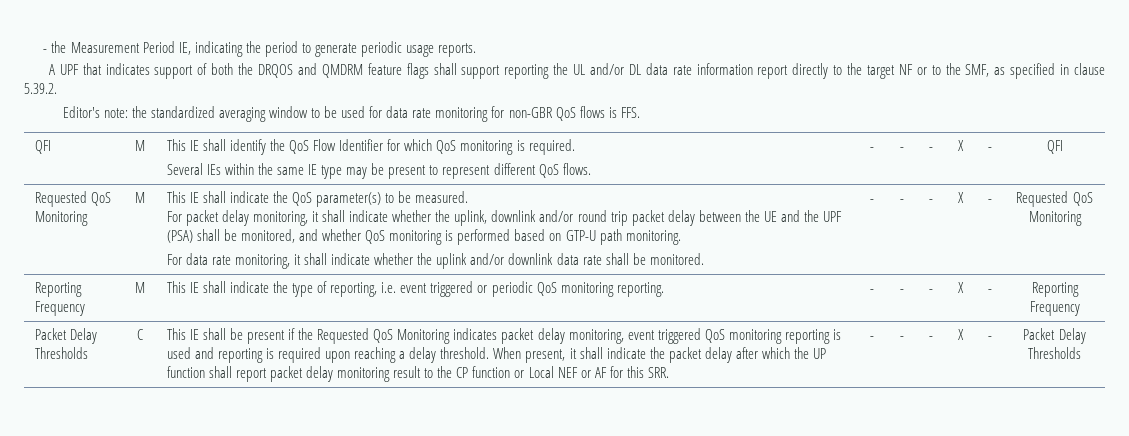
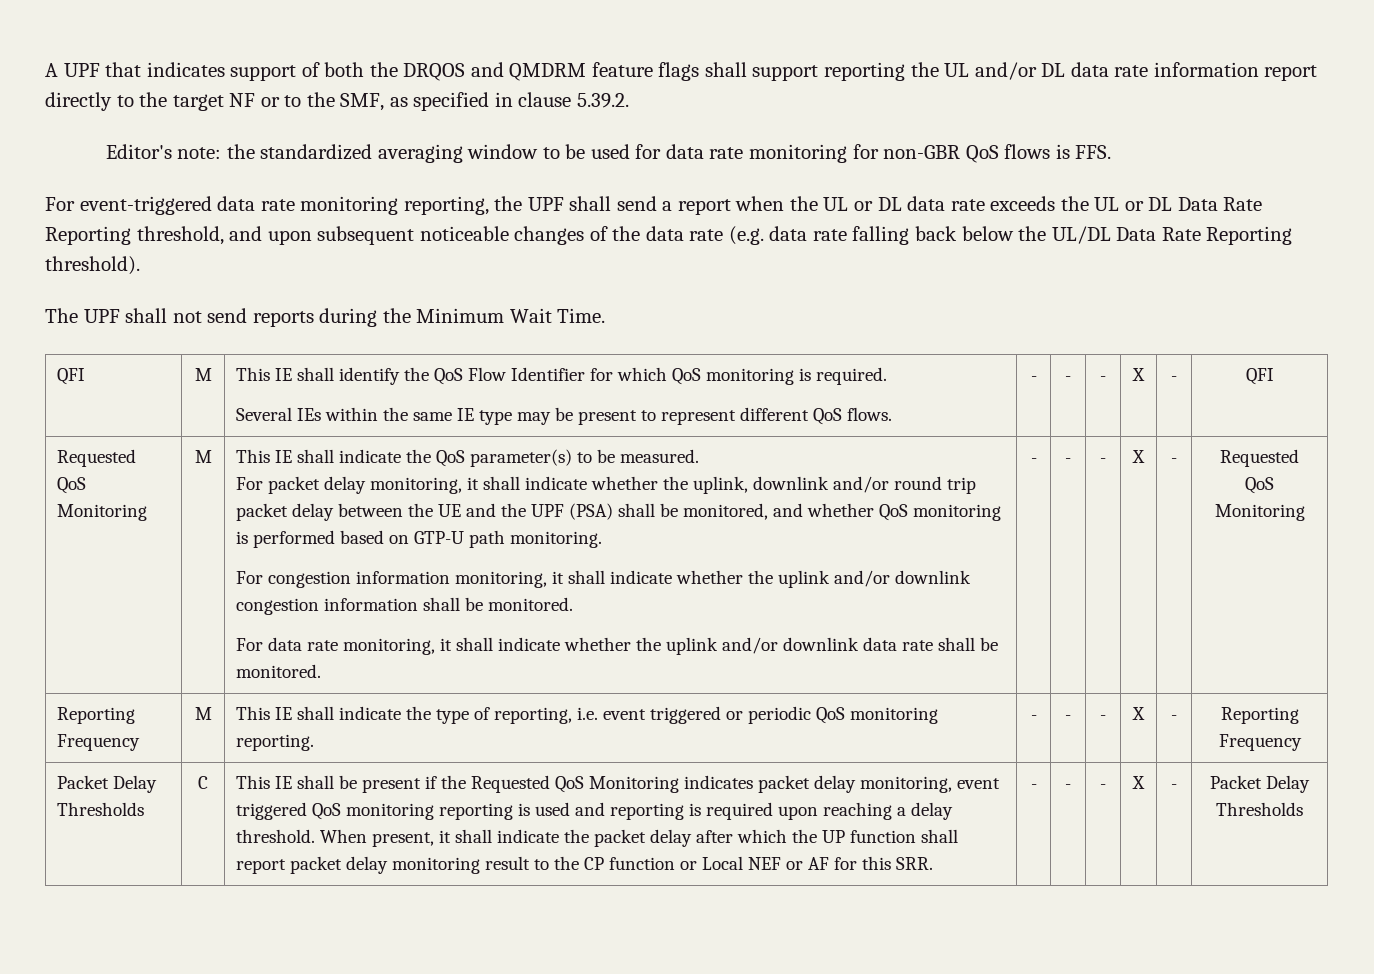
[43,41,477,57] - the Measurement Period IE, indicating the period to generate periodic usage reports. // -> (45, 70) none
(640, 112) none -> [45,196,1263,215] [45,226,1293,245] [45,256,140,275] [45,308,606,327] // For event-triggered data rate monitoring reporting, the UPF shall send a report when the UL or DL data rate exceeds the UL or DL Data Rate Reporting threshold, and upon subsequent noticeable changes of the data rate (e.g. data rate falling back below the UL/DL Data Rate Reporting threshold). // The UPF shall not send reports during the Minimum Wait Time.
(681, 237) none -> [236,570,972,588] [236,597,574,615] // For congestion information monitoring, it shall indicate whether the uplink and/or downlink congestion information shall be monitored.

